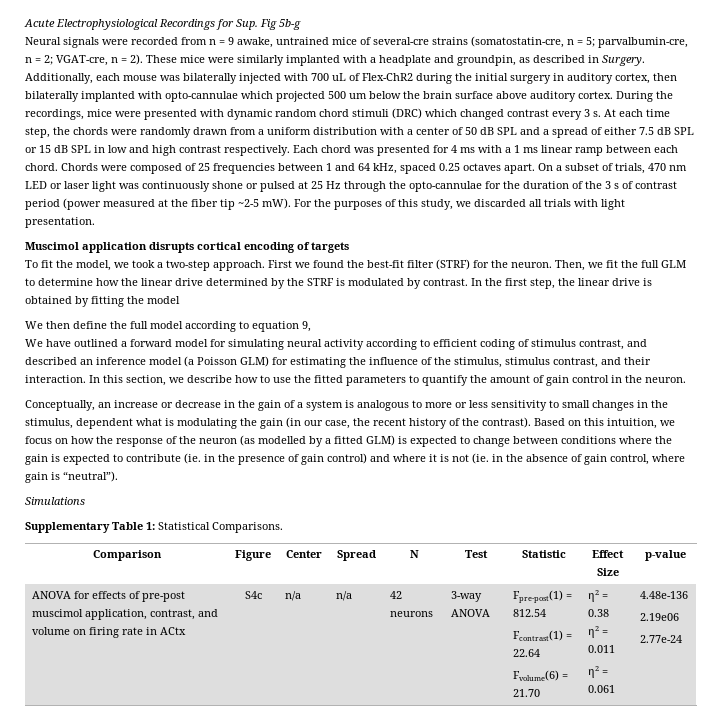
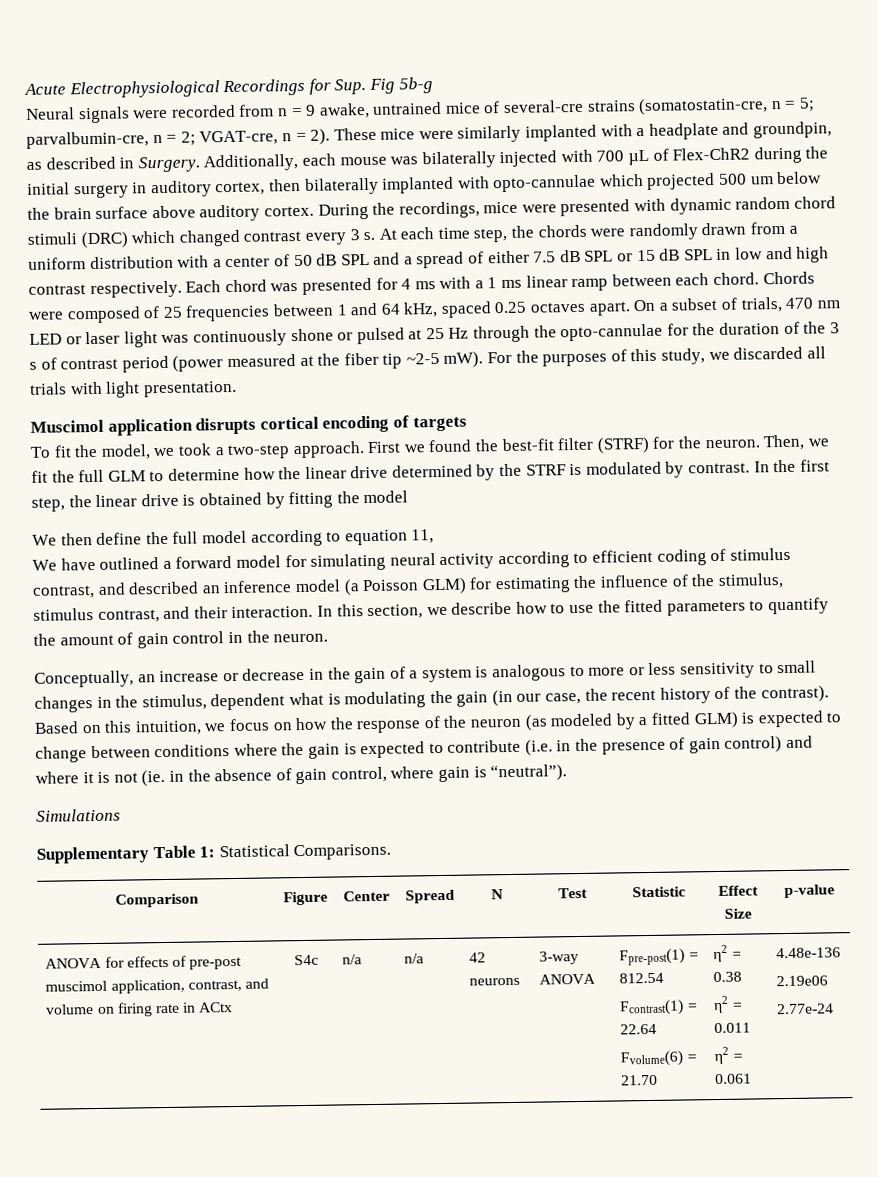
[332,73,346,81] uL -> [628,149,650,166] µL
[302,321,311,332] 9, -> [411,529,435,544] 11,
[258,436,306,444] modelled -> [550,713,614,727] modeled
[184,453,201,464] (ie. -> [524,739,553,756] (i.e.

